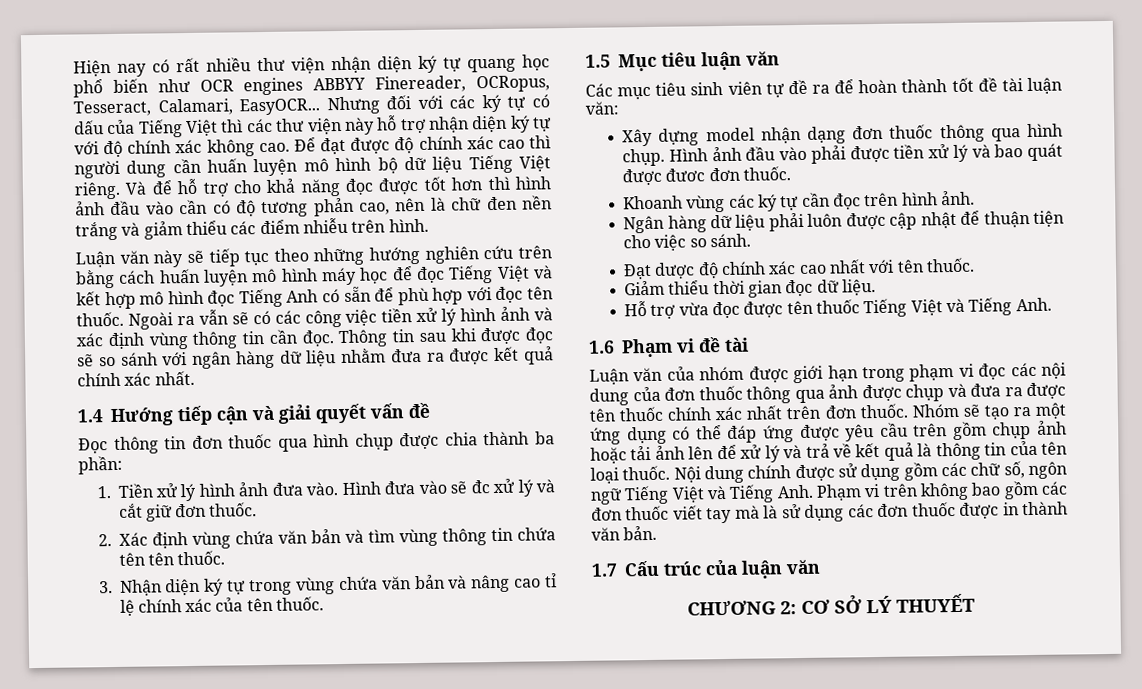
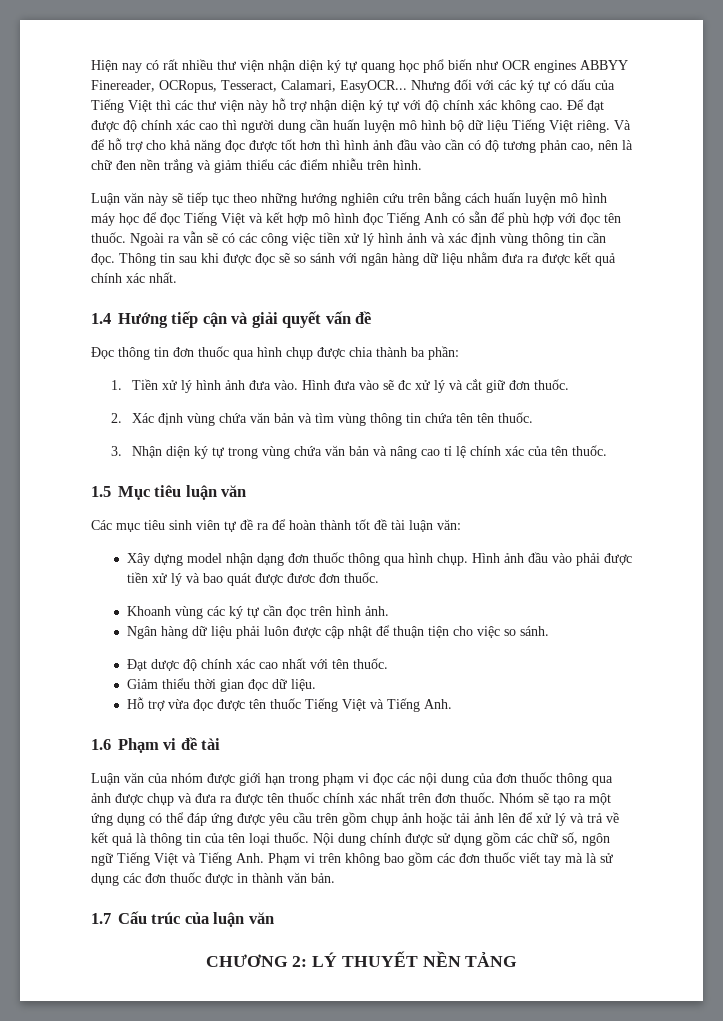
[800,593,975,615] CƠ SỞ LÝ THUYẾT -> [312,951,518,967] LÝ THUYẾT NỀN TẢNG

